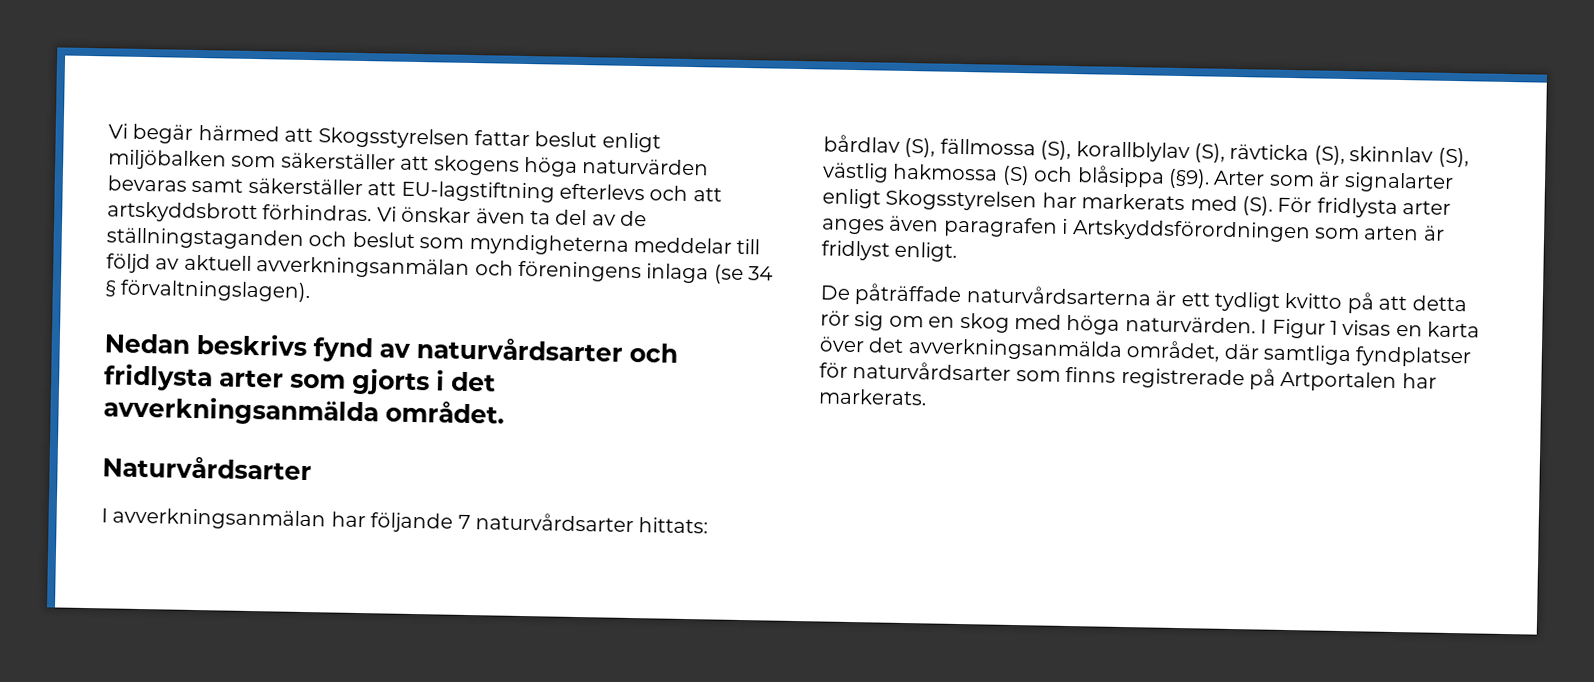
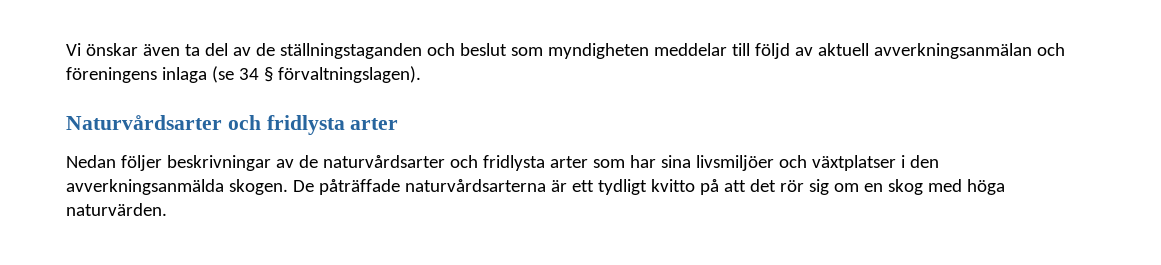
[108,123,661,153] [108,149,710,177] [107,175,722,203] [107,201,397,224] Vi begär härmed att Skogsstyrelsen fattar beslut enligt miljöbalken som säkerställer att skogens höga naturvärden bevaras samt säkerställer att EU-lagstiftning efterlevs och att artskyddsbrott förhindras. Vi -> [66,43,81,56] Vi
[468,233,629,256] myndigheterna -> [547,43,649,59] myndigheten
[104,333,411,363] Nedan beskrivs fynd av -> [66,115,399,135] [66,155,318,171] Naturvårdsarter och fridlysta arter // Nedan följer beskrivningar av de
[351,367,496,396] [103,395,505,427] [102,455,312,481] [101,507,709,534] [823,134,1469,168] [822,162,1454,193] [822,188,1452,218] [821,215,1445,243] [821,240,958,262] gjorts i det avverkningsanmälda området. // Naturvårdsarter // I avverkningsanmälan har följande 7 naturvårdsarter hittats: bårdlav (S), fällmossa (S), korallblylav (S), rävticka (S), skinnlav (S), västlig hakmossa (S) och blåsippa (§9). Arter som är signalarter enligt Skogsstyrelsen har markerats med (S). För fridlysta arter anges även paragrafen i Artskyddsförordningen som arten är fridlyst enligt. // -> [629,155,939,171] [66,179,288,195] har sina livsmiljöer och växtplatser i den avverkningsanmälda skogen.
[1411,295,1467,312] detta -> [749,179,776,192] det
[1260,318,1481,339] [819,336,1472,368] [819,361,1437,393] [818,388,927,406] I Figur 1 visas en karta över det avverkningsanmälda området, där samtliga fyndplatser för naturvårdsarter som finns registrerade på Artportalen har markerats. -> (167, 209) none

